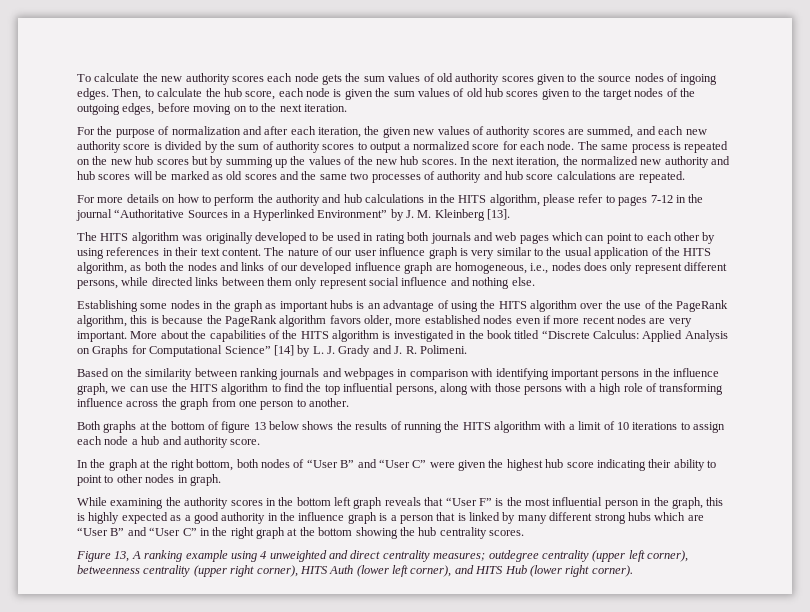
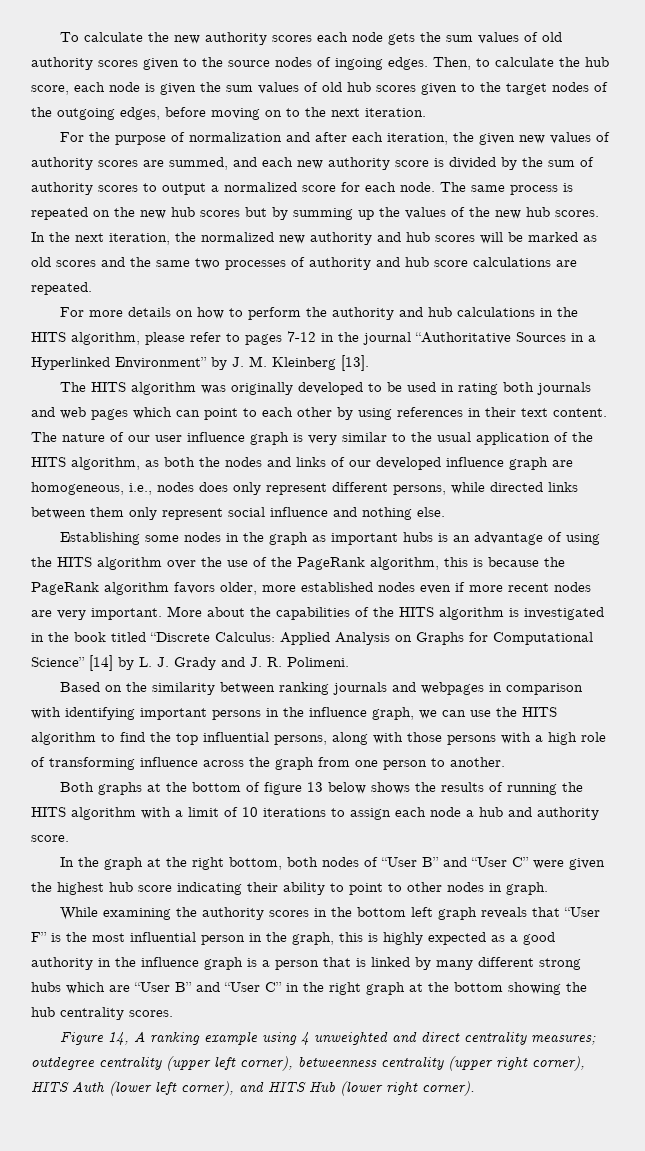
[114,551,130,562] 13, -> [107,1032,129,1045] 14,

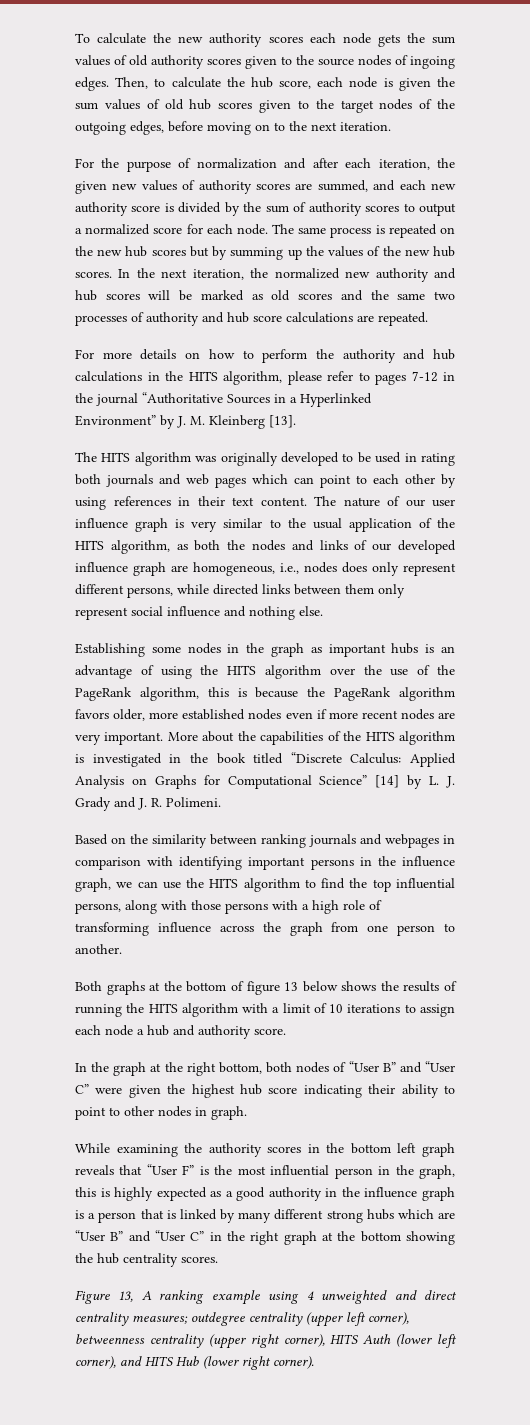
[107,1032,129,1045] 14, -> [118,1291,134,1302] 13,

